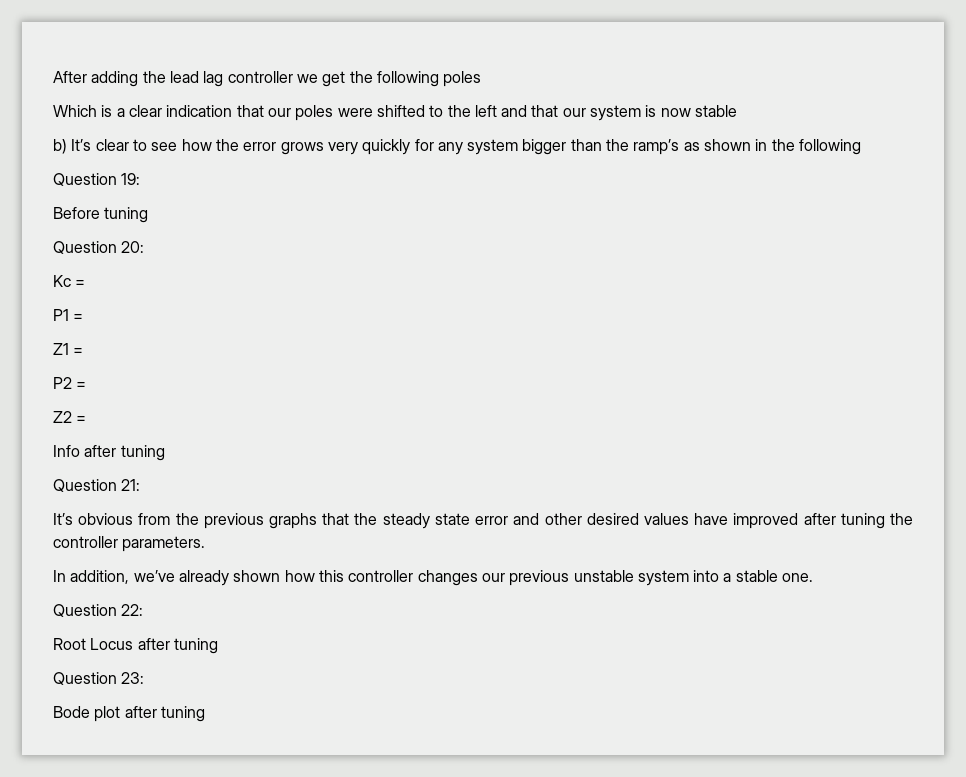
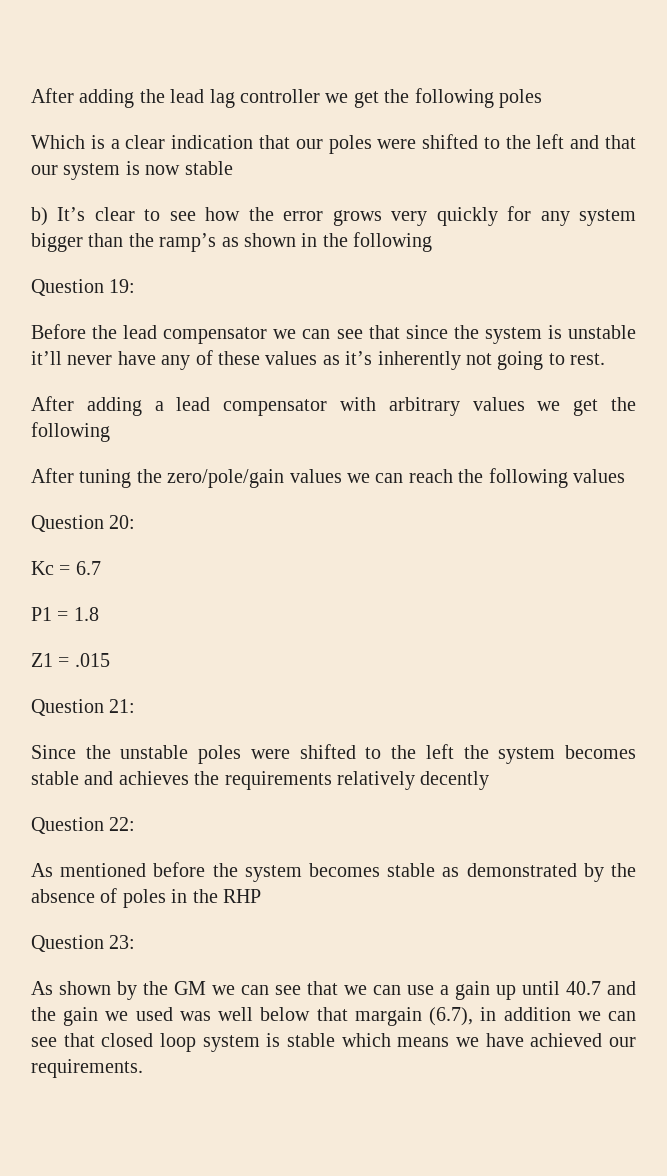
[104,207,149,223] tuning -> [92,325,636,344] [31,350,606,370] [31,396,636,416] [31,422,110,442] [31,468,625,488] the lead compensator we can see that since the system is unstable it’ll never have any of these values as it’s inherently not going to rest. // After adding a lead compensator with arbitrary values we get the following // After tuning the zero/pole/gain values we can reach the following values
(86, 283) none -> [75,561,101,575] 6.7
(84, 317) none -> [73,607,99,621] 1.8
[53,377,87,389] [53,411,87,423] [53,445,165,461] [53,479,141,492] [53,513,914,529] [53,536,206,552] [53,570,814,586] [53,604,144,617] [53,638,218,654] [53,672,145,685] [53,706,205,722] // P2 = // Z2 = // Info after tuning // Question 21: // It’s obvious from the previous graphs that the steady state error and other desired values have improved after tuning the controller parameters. // In addition, we’ve already shown how this controller changes our previous unstable system into a stable one. // Question 22: // Root Locus after tuning // Question 23: // Bode plot after tuning -> [74,653,110,667] [31,699,136,716] [31,744,637,764] [31,771,490,790] [31,817,136,834] [31,862,636,882] [31,888,261,908] [31,935,136,952] [31,981,636,1000] [31,1007,636,1026] [31,1033,637,1052] [31,1059,143,1078] .015 // Question 21: // Since the unstable poles were shifted to the left the system becomes stable and achieves the requirements relatively decently // Question 22: // As mentioned before the system becomes stable as demonstrated by the absence of poles in the RHP // Question 23: // As shown by the GM we can see that we can use a gain up until 40.7 and the gain we used was well below that margain (6.7), in addition we can see that closed loop system is stable which means we have achieved our requirements.

